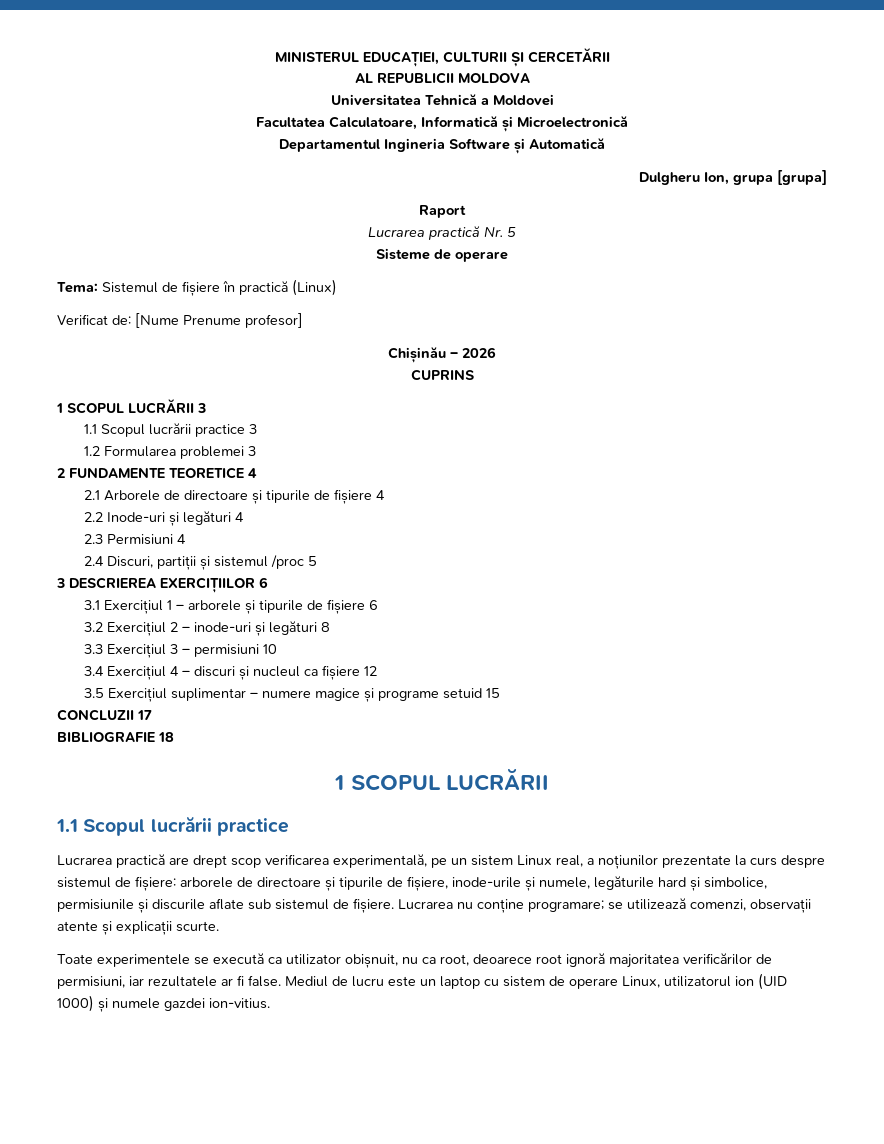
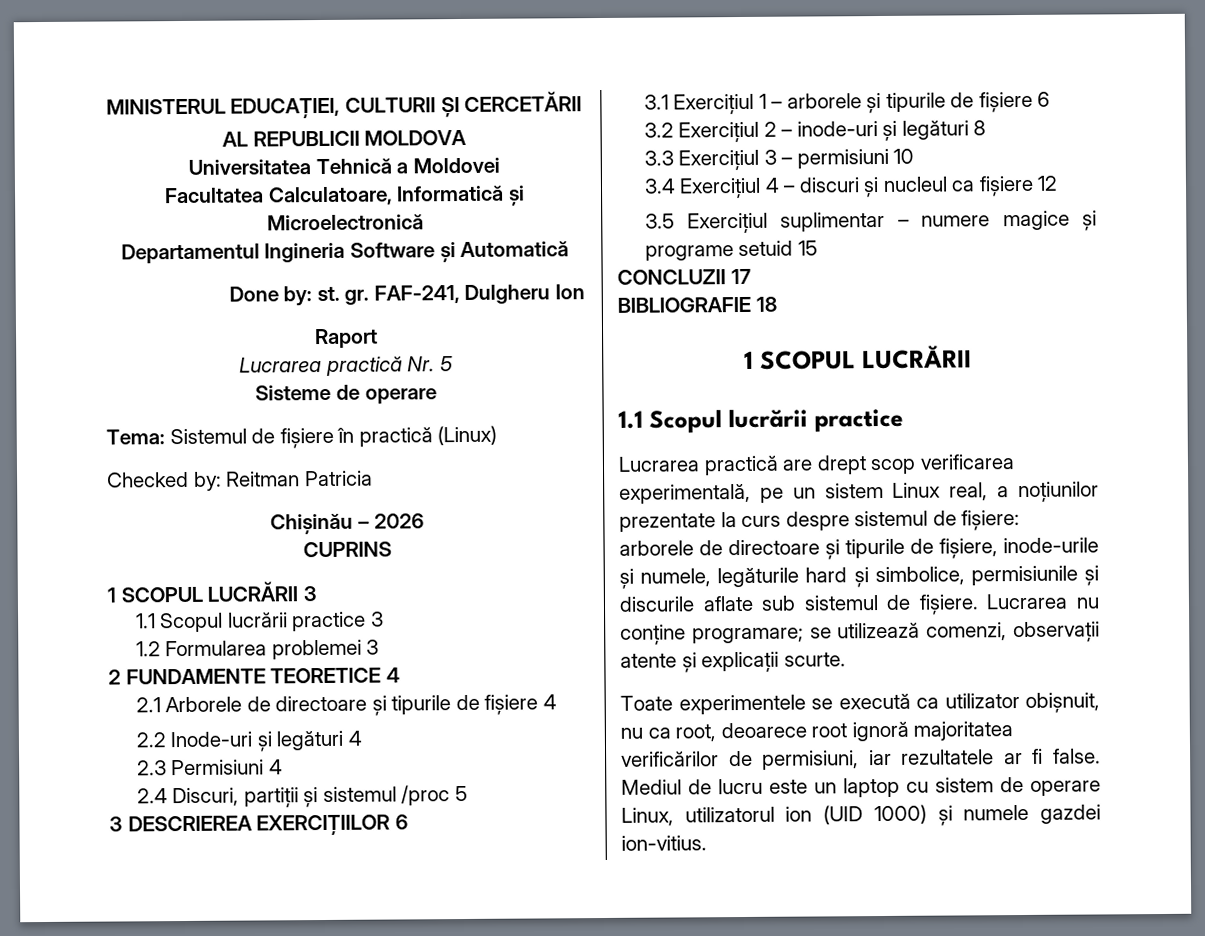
[639,170,827,185] Dulgheru Ion, grupa [grupa] -> [228,284,585,307] Done by: st. gr. FAF-241, Dulgheru Ion
[57,313,303,328] Verificat de: [Nume Prenume profesor] -> [107,470,373,491] Checked by: Reitman Patricia

